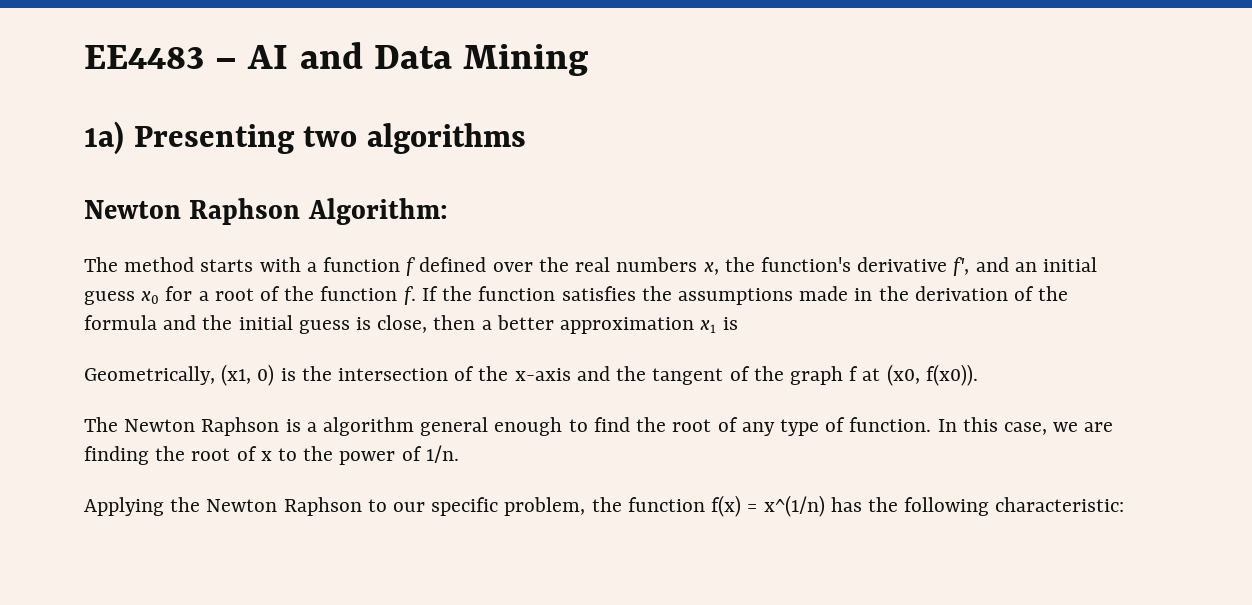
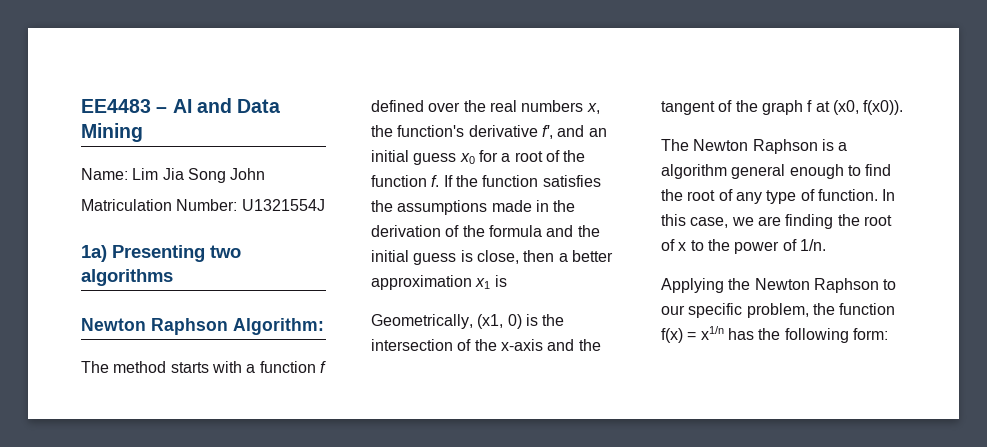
(589, 60) none -> [81,168,266,183] [81,199,325,211] // Name: Lim Jia Song John // Matriculation Number: U1321554J
[763,495,825,517] x^(1/n) -> [700,326,724,340] x1/n
[995,497,1125,512] characteristic: -> [852,328,888,340] form:

